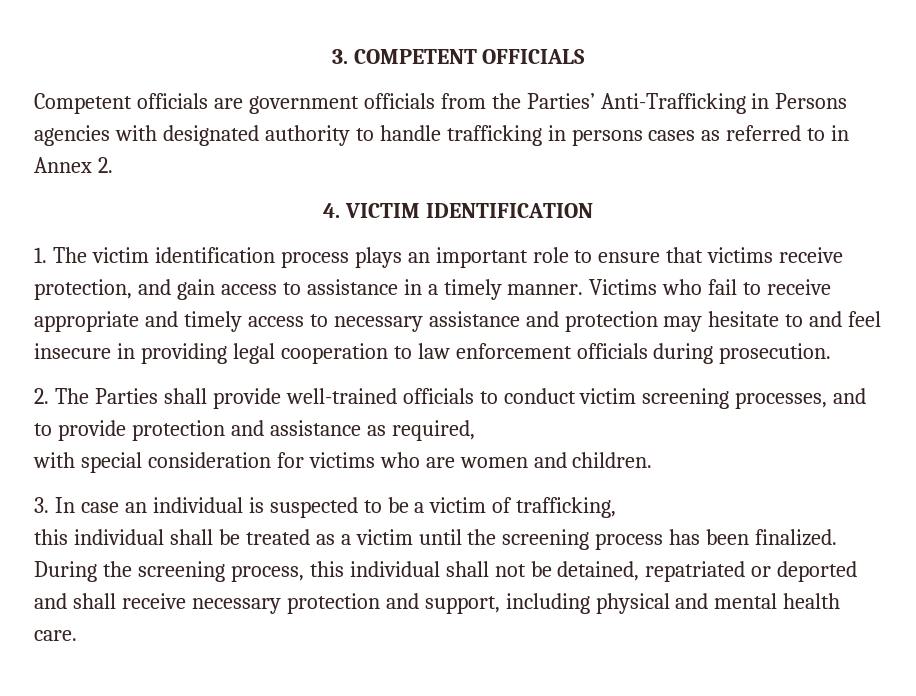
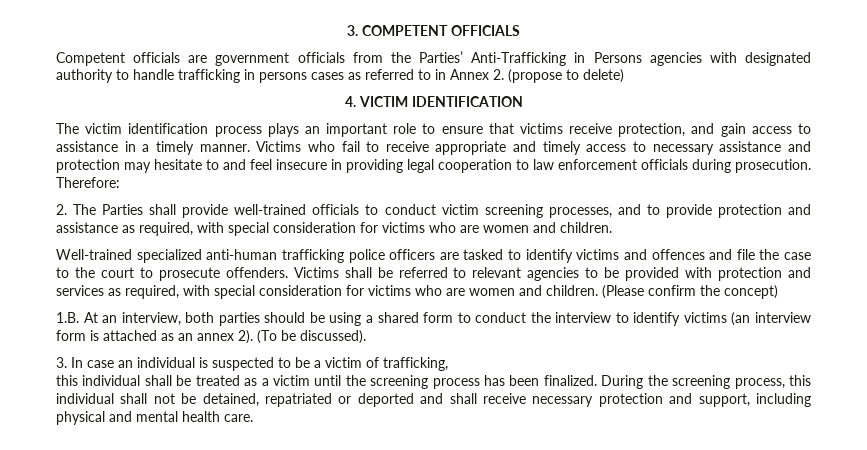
(113, 165) none -> [508,69,624,83] (propose to delete)
[34,247,47,263] 1. -> (523, 101) none
(832, 353) none -> [56,177,120,188] Therefore:
(475, 430) // -> (193, 229) none
(653, 460) none -> [56,249,811,263] [56,267,812,281] [56,285,778,299] [56,312,811,326] [56,330,366,344] // Well-trained specialized anti-human trafficking police officers are tasked to identify victims and offences and file the case to the court to prosecute offenders. Victims shall be referred to relevant agencies to be provided with protection and services as required, with special consideration for victims who are women and children. (Please confirm the concept) // 1.B. At an interview, both parties should be using a shared form to conduct the interview to identify victims (an interview form is attached as an annex 2). (To be discussed).

